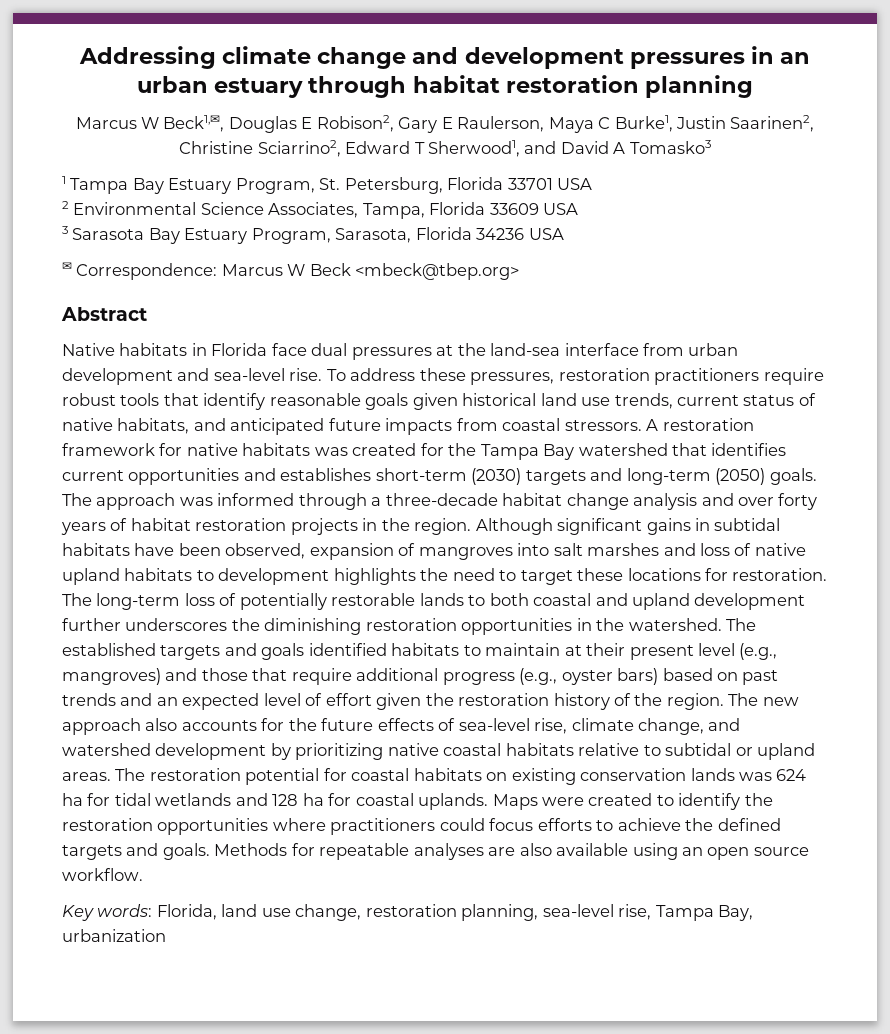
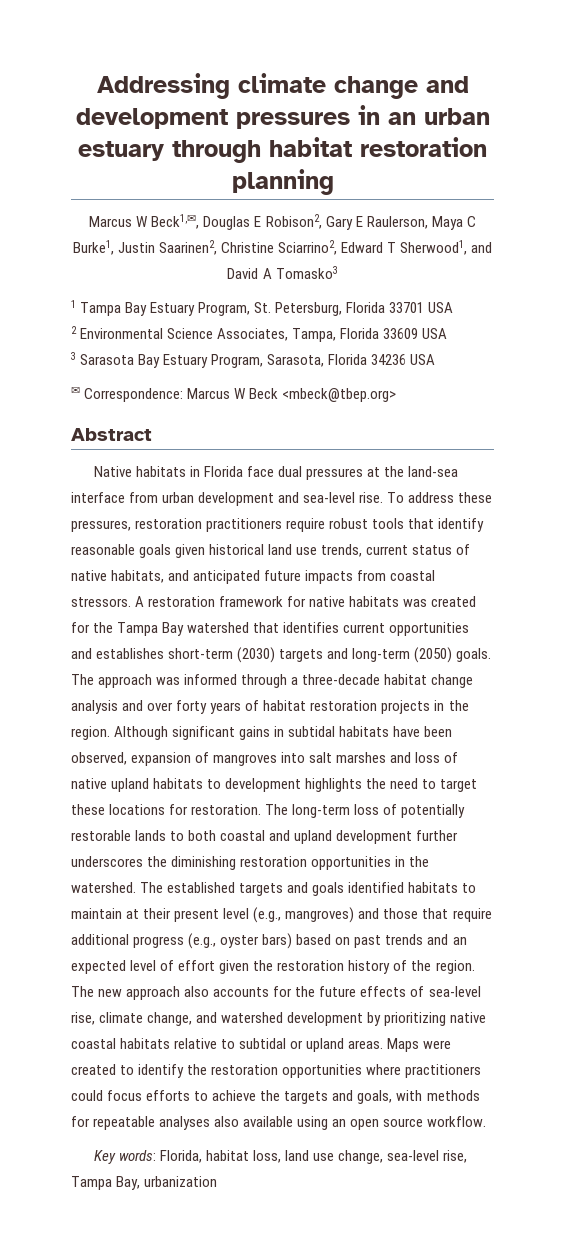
[115,768,807,785] [62,793,489,810] The restoration potential for coastal habitats on existing conservation lands was 624 ha for tidal wetlands and 128 ha for coastal uplands. -> (384, 1044) none
[717,818,781,831] [62,843,288,860] defined targets and goals. Methods -> [284,1090,480,1104] targets and goals, with methods
[488,847,516,856] are -> (211, 1123) none
(217, 912) none -> [205,1150,281,1163] habitat loss,
[365,904,539,921] restoration planning, -> (384, 1157) none

